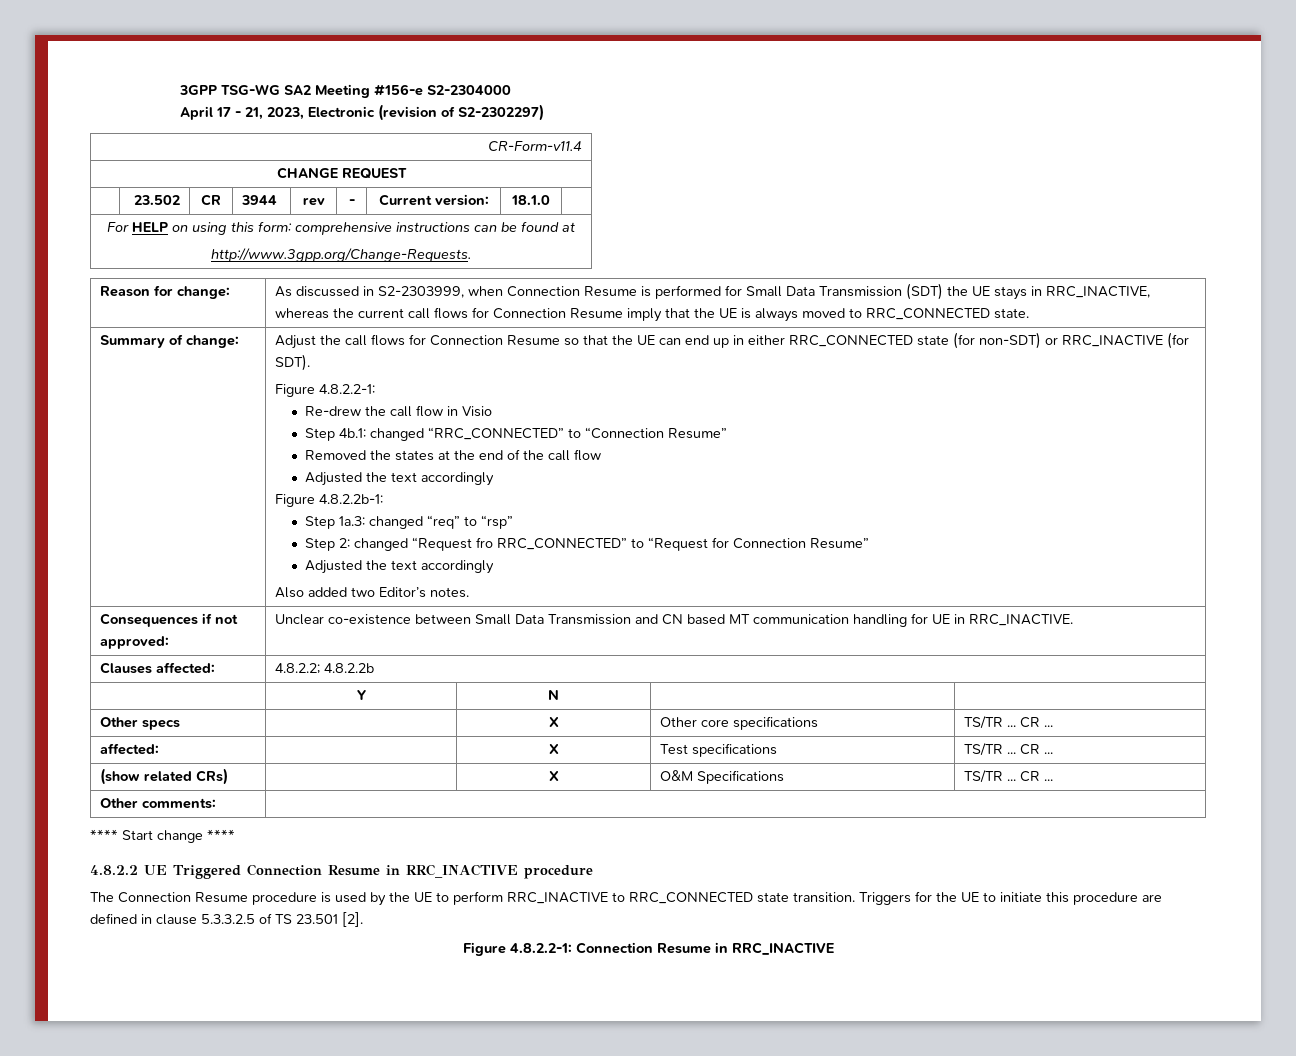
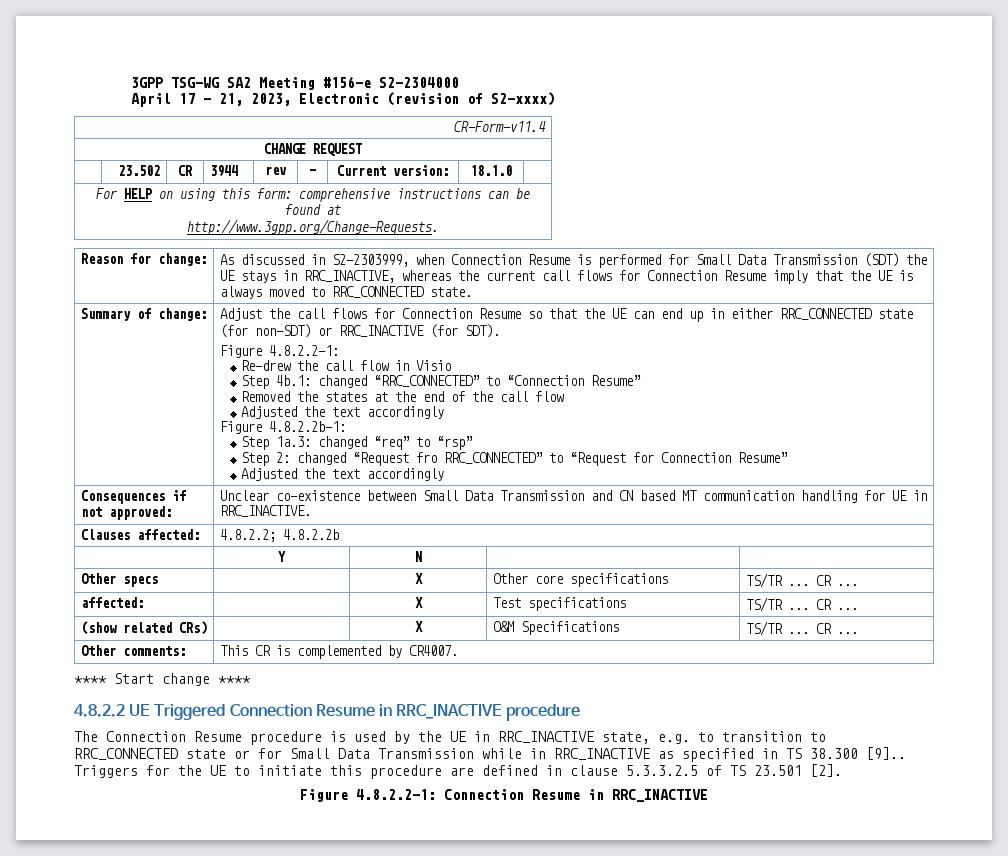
[458,104,545,121] S2-2302297) -> [491,92,556,106] S2-xxxx)
[275,587,470,598] // Also added two Editor’s notes. -> (444, 474) none
(217, 803) none -> [219,645,458,659] This CR is complemented by CR4007.
[436,891,855,905] to perform RRC_INACTIVE to RRC_CONNECTED state transition. -> [474,731,826,744] [74,747,906,762] in RRC_INACTIVE state, e.g. to transition to RRC_CONNECTED state or for Small Data Transmission while in RRC_INACTIVE as specified in TS 38.300 [9]..

